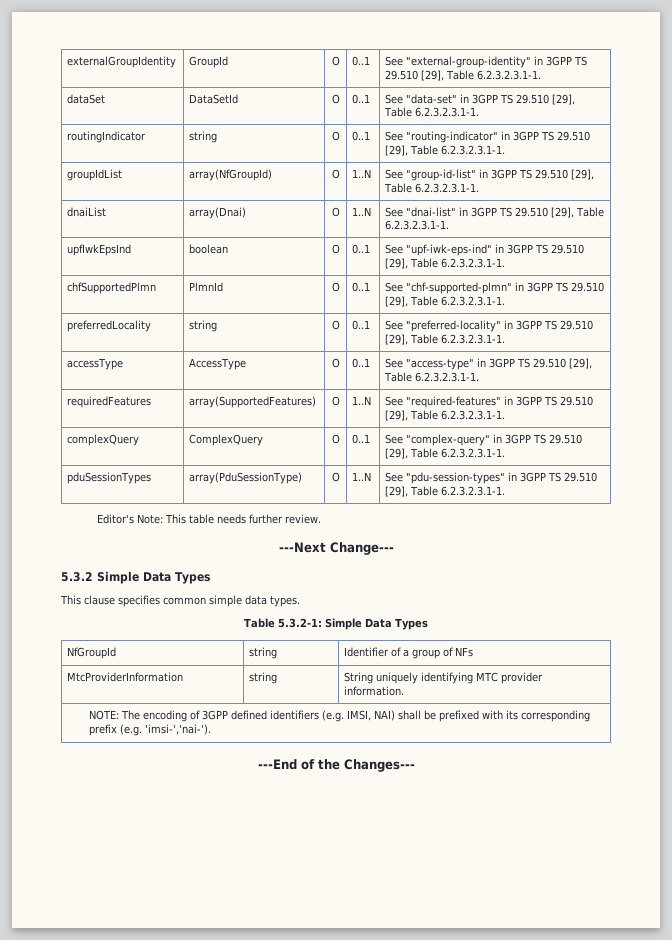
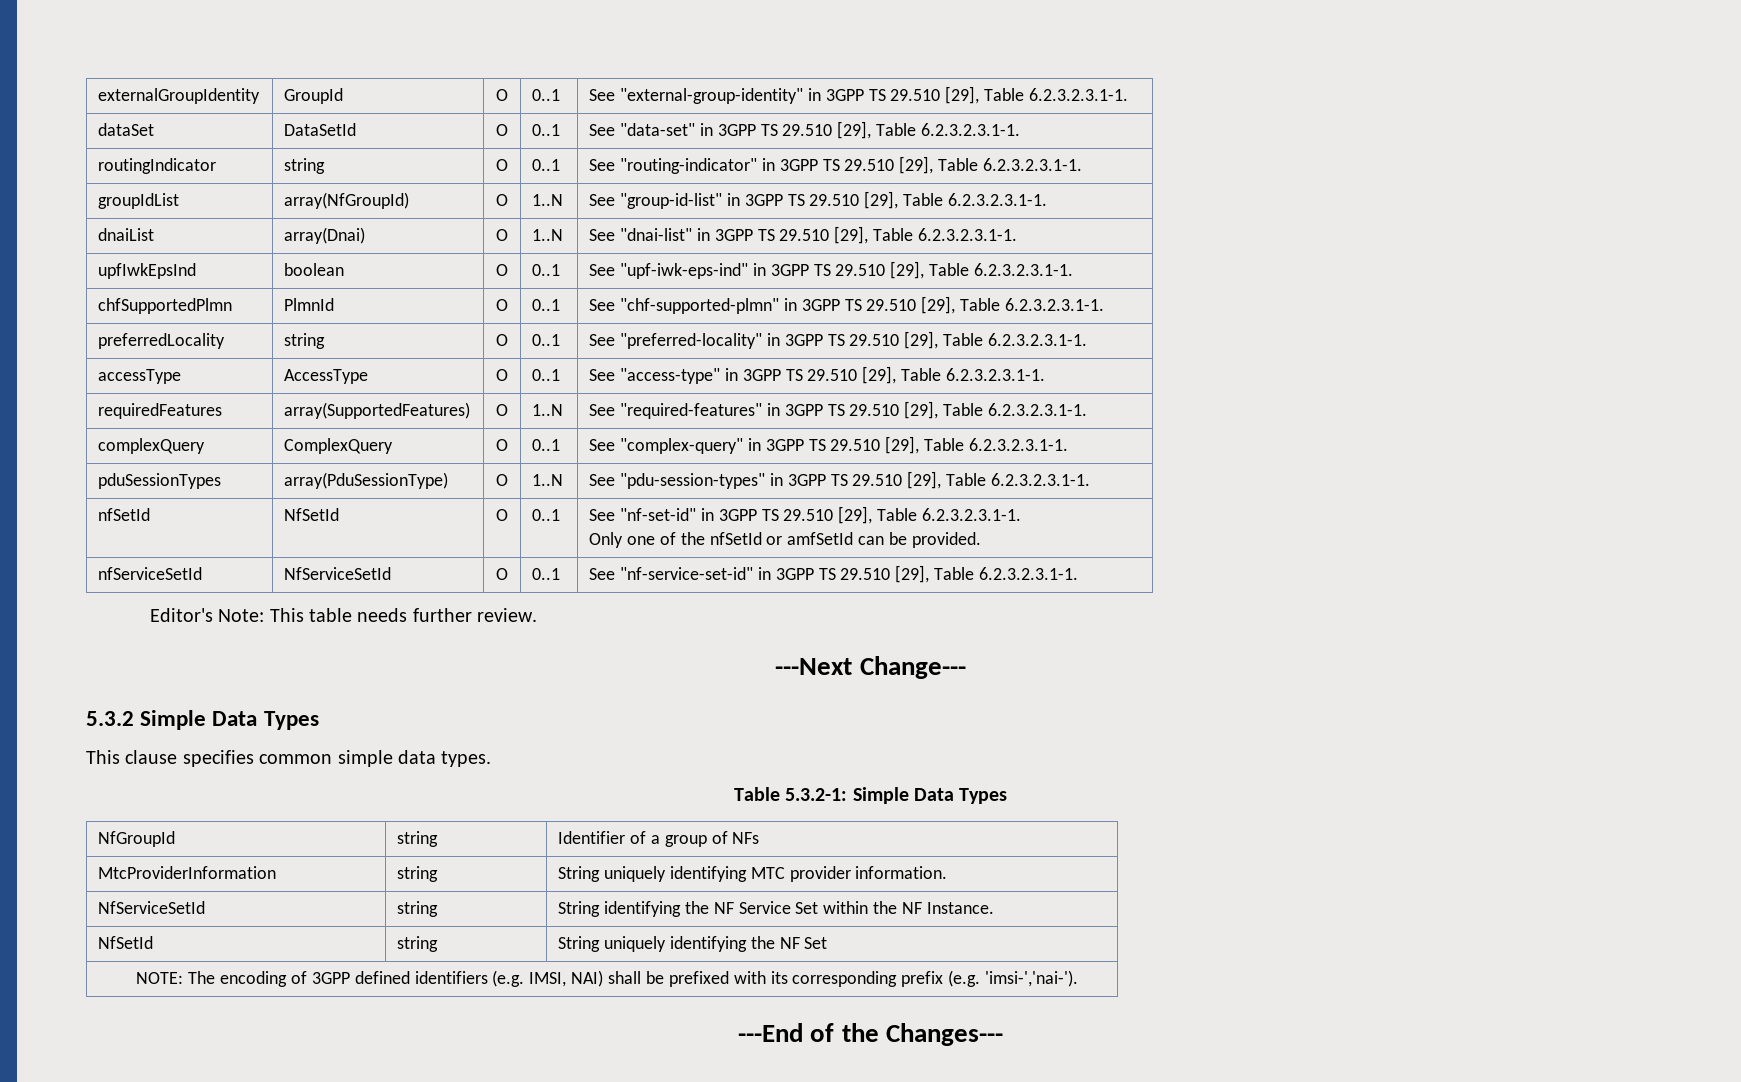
(506, 491) none -> [98,508,151,521] [284,508,340,521] [496,509,508,521] [532,509,561,521] [589,506,1022,524] [589,532,981,548] [98,567,203,580] [284,567,392,580] [496,568,508,580] [532,568,561,580] [589,565,1079,583] // nfSetId | NfSetId | O | 0..1 | See "nf-set-id" in 3GPP TS 29.510 [29], Table 6.2.3.2.3.1-1. // Only one of the nfSetId or amfSetId can be provided. // nfServiceSetId | NfServiceSetId | O | 0..1 | See "nf-service-set-id" in 3GPP TS 29.510 [29], Table 6.2.3.2.3.1-1.
(405, 691) none -> [98,901,206,914] [397,901,439,917] [558,901,994,917] [98,936,154,949] [397,936,439,952] [558,936,828,952] // NfServiceSetId | string | String identifying the NF Service Set within the NF Instance. // NfSetId | string | String uniquely identifying the NF Set

